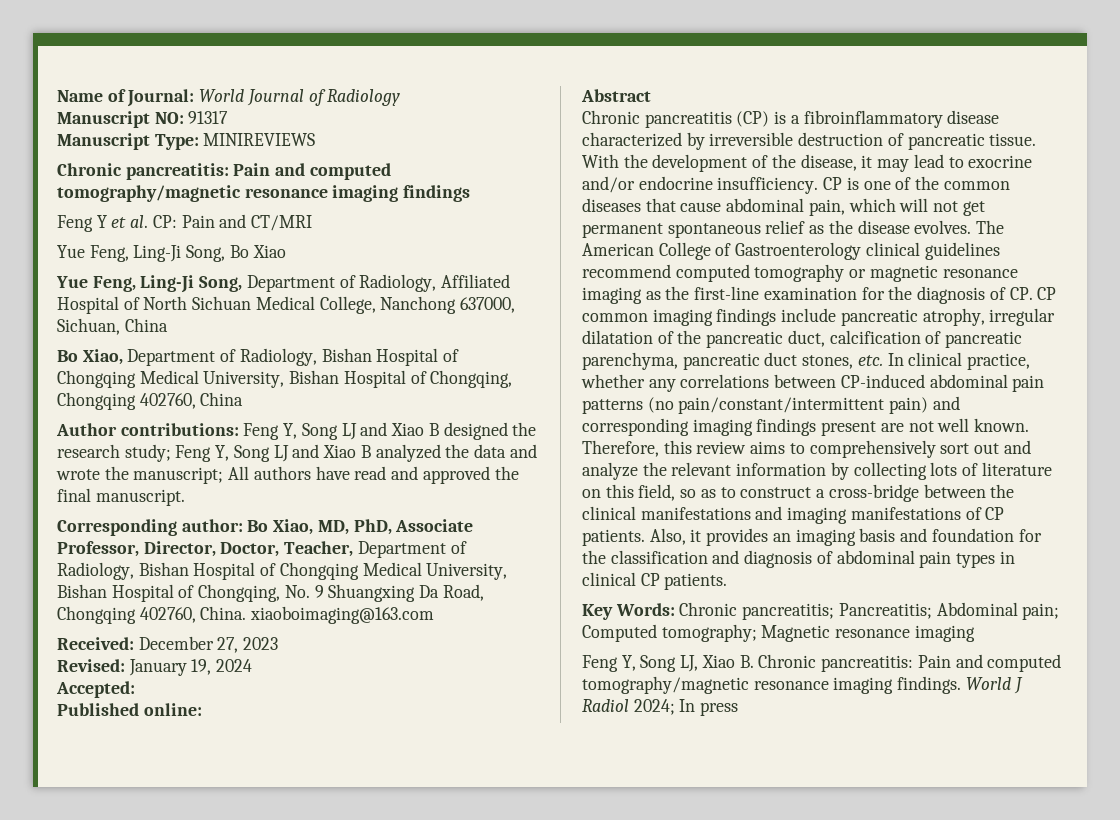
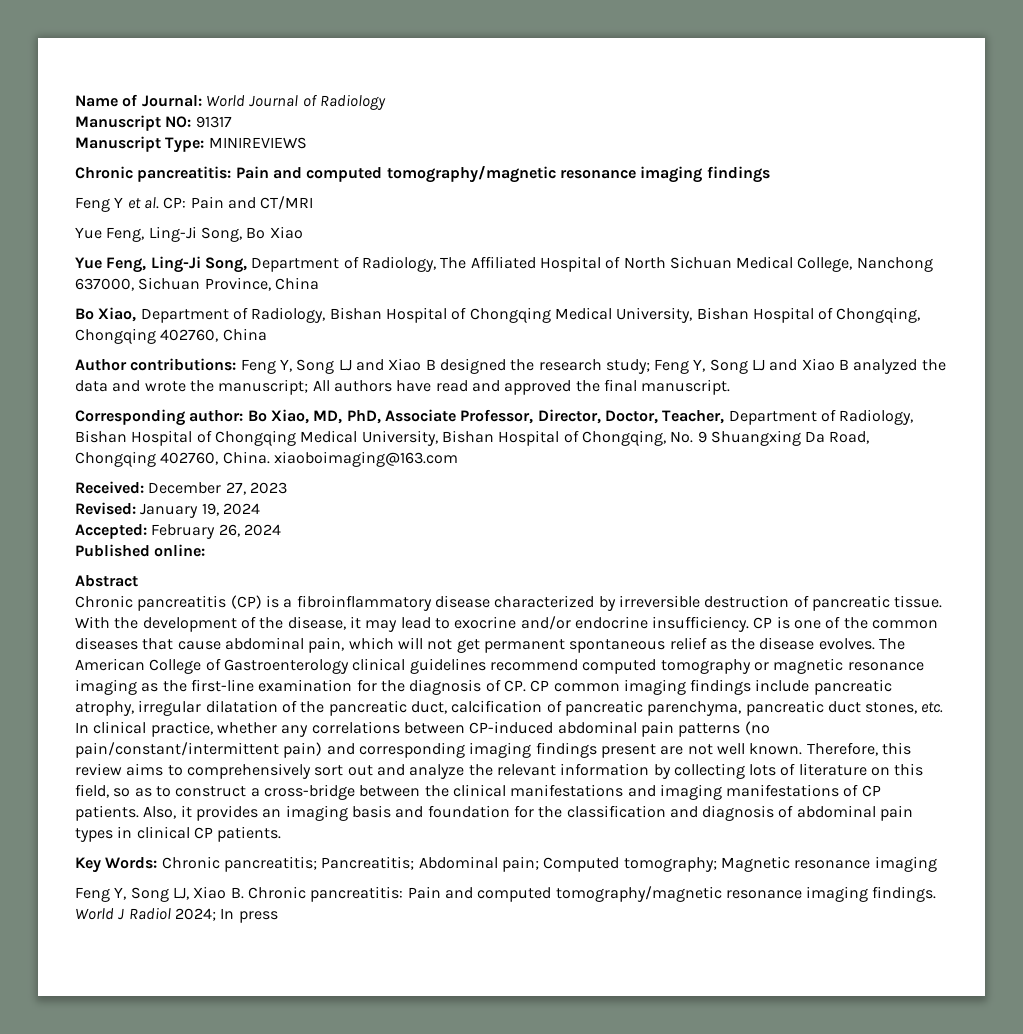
(437, 283) none -> [440,257,467,269] The
[57,318,120,335] Sichuan, -> [138,277,271,291] Sichuan Province,
(135, 689) none -> [151,524,281,539] February 26, 2024

